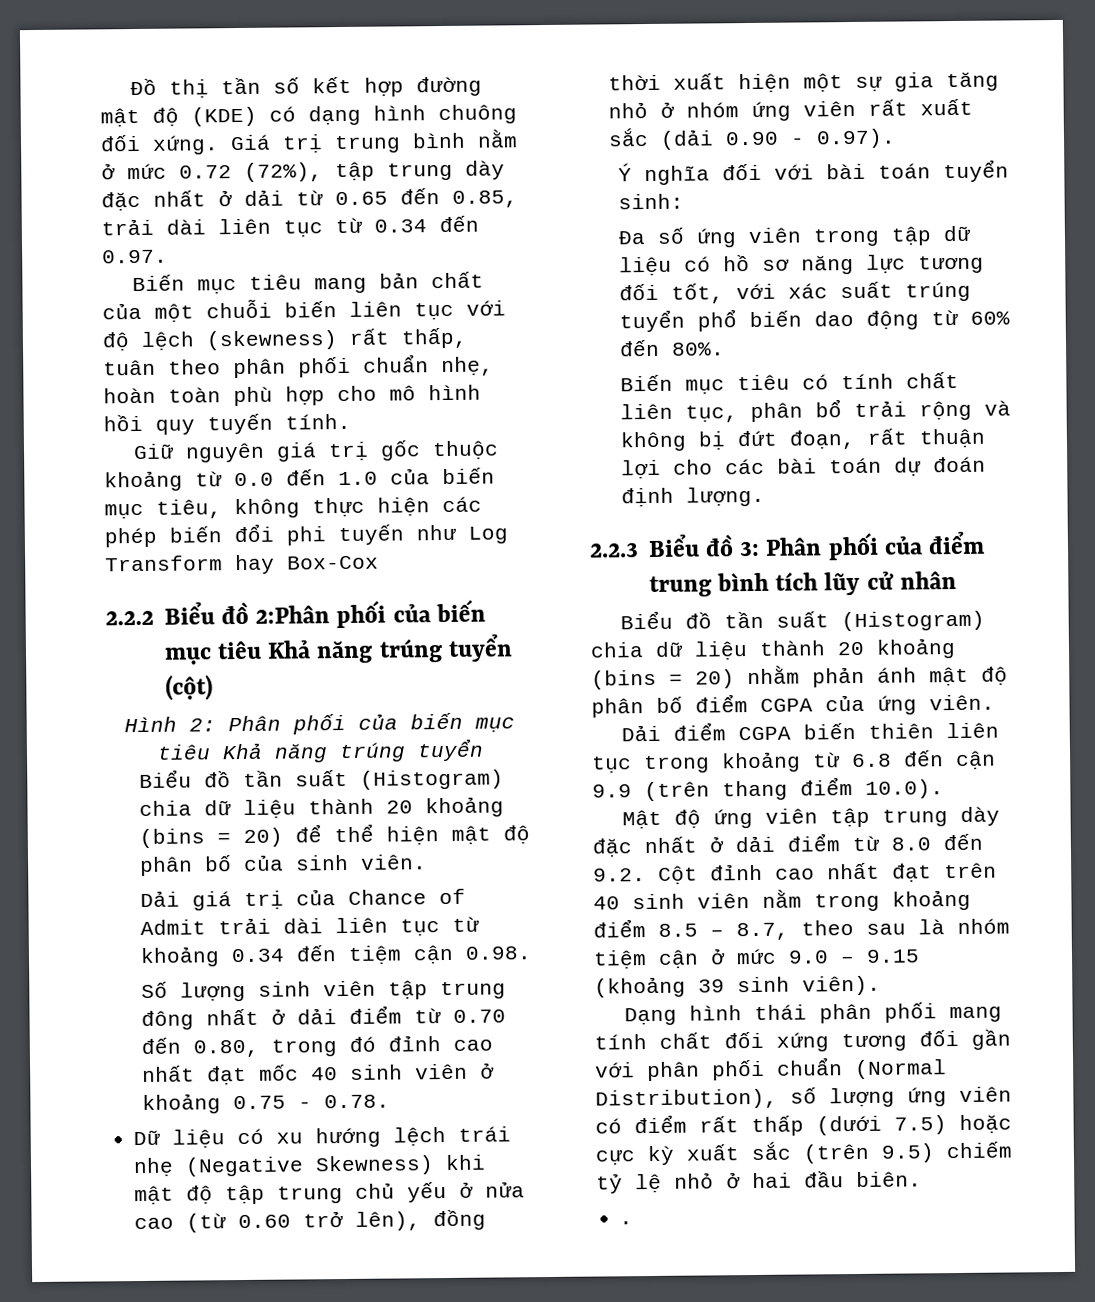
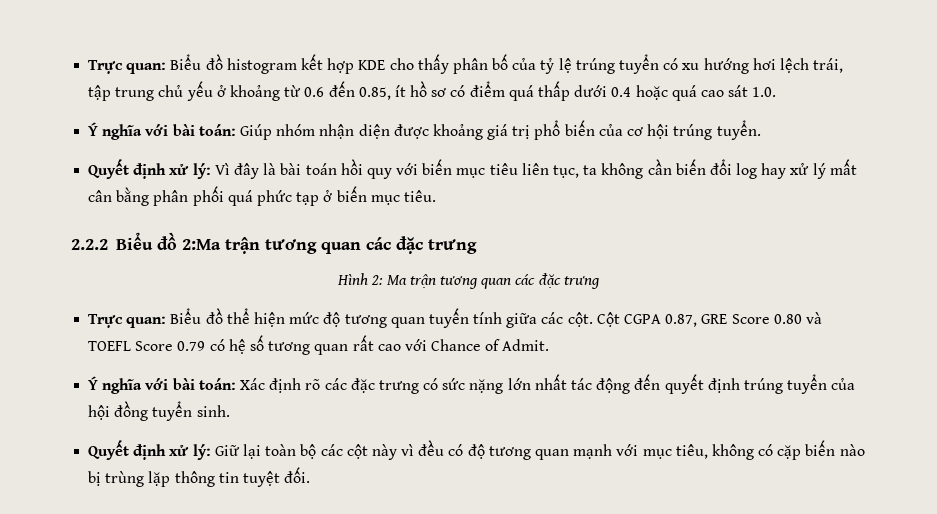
[129,76,482,99] [100,104,517,128] [100,129,518,155] [101,160,505,182] [101,188,518,212] [101,215,479,238] [102,249,168,264] [131,271,484,295] [102,299,506,323] [102,327,468,352] [103,354,494,379] [103,384,481,407] [103,413,351,435] [132,440,499,463] [104,467,495,492] [104,496,482,520] [104,523,508,548] [105,554,379,575] [105,599,486,629] [163,633,513,665] [164,674,213,701] [124,712,515,735] [156,738,484,763] [139,769,505,790] [139,796,505,819] [139,823,531,848] [139,854,428,876] [140,888,467,911] [140,916,480,937] [140,944,533,967] [141,980,507,1002] [141,1005,507,1030] [141,1035,494,1058] [142,1062,496,1086] [142,1093,391,1114] [133,1126,512,1149] [133,1154,487,1178] [134,1185,214,1206] Đồ thị tần số kết hợp đường mật độ (KDE) có dạng hình chuông đối xứng. Giá trị trung bình nằm ở mức 0.72 (72%), tập trung dày đặc nhất ở dải từ 0.65 đến 0.85, trải dài liên tục từ 0.34 đến 0.97. // Biến mục tiêu mang bản chất của một chuỗi biến liên tục với độ lệch (skewness) rất thấp, tuân theo phân phối chuẩn nhẹ, hoàn toàn phù hợp cho mô hình hồi quy tuyến tính. // Giữ nguyên giá trị gốc thuộc khoảng từ 0.0 đến 1.0 của biến mục tiêu, không thực hiện các phép biến đổi phi tuyến như Log Transform hay Box-Cox // 2.2.2 Biểu đồ 2:Phân phối của biến mục tiêu Khả năng trúng tuyển (cột) // Hình 2: Phân phối của biến mục tiêu Khả năng trúng tuyển // Biểu đồ tần suất (Histogram) chia dữ liệu thành 20 khoảng (bins = 20) để thể hiện mật độ phân bố của sinh viên. // Dải giá trị của Chance of Admit trải dài liên tục từ khoảng 0.34 đến tiệm cận 0.98. // Số lượng sinh viên tập trung đông nhất ở dải điểm từ 0.70 đến 0.80, trong đó đỉnh cao nhất đạt mốc 40 sinh viên ở khoảng 0.75 - 0.78. // Dữ liệu có xu hướng lệch trái nhẹ (Negative Skewness) khi mật độ -> [88,54,844,74] Trực quan: Biểu đồ histogram kết hợp KDE cho thấy phân bố của tỷ lệ trúng tuyển có xu hướng hơi lệch trái,
[485,1181,526,1198] [134,1209,487,1233] [608,71,1000,94] [608,98,974,121] [608,127,897,150] [618,159,1010,186] [618,193,685,210] [618,225,972,248] [619,254,985,277] [619,281,972,304] [619,309,1011,333] [619,339,726,357] [620,371,960,395] [620,399,1012,423] [620,428,987,452] [621,456,987,480] [621,486,766,508] [589,530,986,561] [648,570,957,598] [619,610,985,632] [590,638,956,661] [591,665,1008,690] [591,694,995,718] [620,722,999,742] [592,750,996,774] [592,777,944,802] [621,806,1000,830] [592,833,983,858] [593,862,997,885] [593,889,971,912] [593,918,1010,941] [593,948,920,970] [594,975,881,998] [623,1002,1002,1026] [594,1029,1011,1052] [595,1057,947,1082] [595,1086,1012,1110] [595,1114,1012,1137] [595,1141,1012,1166] [596,1171,922,1194] [619,1221,634,1225] nửa cao (từ 0.60 trở lên), đồng thời xuất hiện một sự gia tăng nhỏ ở nhóm ứng viên rất xuất sắc (dải 0.90 - 0.97). // Ý nghĩa đối với bài toán tuyển sinh: // Đa số ứng viên trong tập dữ liệu có hồ sơ năng lực tương đối tốt, với xác suất trúng tuyển phổ biến dao động từ 60% đến 80%. // Biến mục tiêu có tính chất liên tục, phân bổ trải rộng và không bị đứt đoạn, rất thuận lợi cho các bài toán dự đoán định lượng. // 2.2.3 Biểu đồ 3: Phân phối của điểm trung bình tích lũy cử nhân // Biểu đồ tần suất (Histogram) chia dữ liệu thành 20 khoảng (bins = 20) nhằm phản ánh mật độ phân bố điểm CGPA của ứng viên. // Dải điểm CGPA biến thiên liên tục trong khoảng từ 6.8 đến cận 9.9 (trên thang điểm 10.0). // Mật độ ứng viên tập trung dày đặc nhất ở dải điểm từ 8.0 đến 9.2. Cột đỉnh cao nhất đạt trên 40 sinh viên nằm trong khoảng điểm 8.5 – 8.7, theo sau là nhóm tiệm cận ở mức 9.0 – 9.15 (khoảng 39 sinh viên). // Dạng hình thái phân phối mang tính chất đối xứng tương đối gần với phân phối chuẩn (Normal Distribution), số lượng ứng viên có điểm rất thấp (dưới 7.5) hoặc cực kỳ xuất sắc (trên 9.5) chiếm tỷ lệ nhỏ ở hai đầu biên. // . -> [229,81,777,101] [88,120,761,140] [88,159,857,179] [88,186,436,206] [71,232,477,254] [337,273,600,289] [88,308,822,328] [88,335,550,355] [88,374,856,394] [88,401,230,421] [88,440,865,460] [88,467,311,487] khoảng từ 0.6 đến 0.85, ít hồ sơ có điểm quá thấp dưới 0.4 hoặc quá cao sát 1.0. // Ý nghĩa với bài toán: Giúp nhóm nhận diện được khoảng giá trị phổ biến của cơ hội trúng tuyển. // Quyết định xử lý: Vì đây là bài toán hồi quy với biến mục tiêu liên tục, ta không cần biến đổi log hay xử lý mất cân bằng phân phối quá phức tạp ở biến mục tiêu. // 2.2.2 Biểu đồ 2:Ma trận tương quan các đặc trưng // Hình 2: Ma trận tương quan các đặc trưng // Trực quan: Biểu đồ thể hiện mức độ tương quan tuyến tính giữa các cột. Cột CGPA 0.87, GRE Score 0.80 và TOEFL Score 0.79 có hệ số tương quan rất cao với Chance of Admit. // Ý nghĩa với bài toán: Xác định rõ các đặc trưng có sức nặng lớn nhất tác động đến quyết định trúng tuyển của hội đồng tuyển sinh. // Quyết định xử lý: Giữ lại toàn bộ các cột này vì đều có độ tương quan mạnh với mục tiêu, không có cặp biến nào bị trùng lặp thông tin tuyệt đối.

